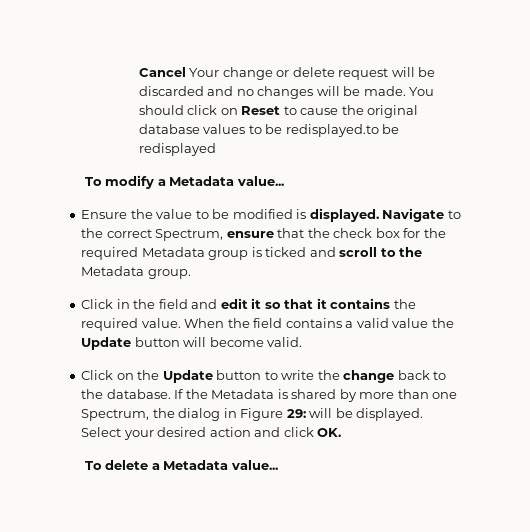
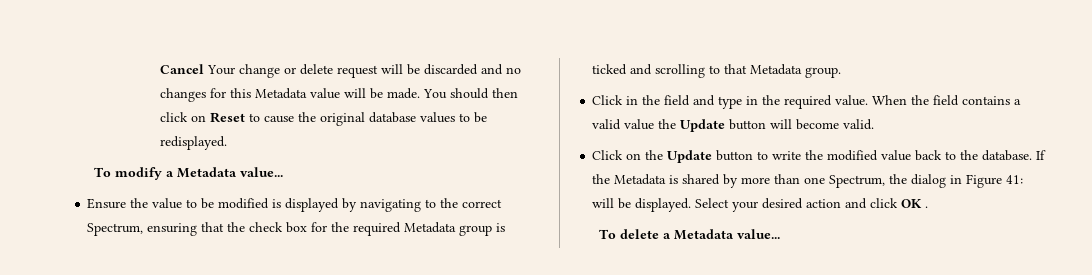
(314, 92) none -> [209,88,340,99] for this Metadata value
(184, 110) none -> [491,88,518,98] then
[285,124,400,137] [138,143,216,156] redisplayed.to be redisplayed -> [159,136,227,150] redisplayed.
[309,208,445,222] displayed. Navigate -> [285,198,422,212] displayed by navigating
[226,231,274,238] ensure -> [147,223,198,236] ensuring
[339,247,423,257] scroll to the -> [655,64,748,78] scrolling to that
[220,298,391,309] edit it so that it contains -> [718,96,759,109] type in
[343,370,395,383] change -> [827,150,912,161] modified value
[286,409,306,418] 29: -> [1006,175,1024,184] 41:
[317,428,342,437] OK. -> [901,199,929,208] OK .

